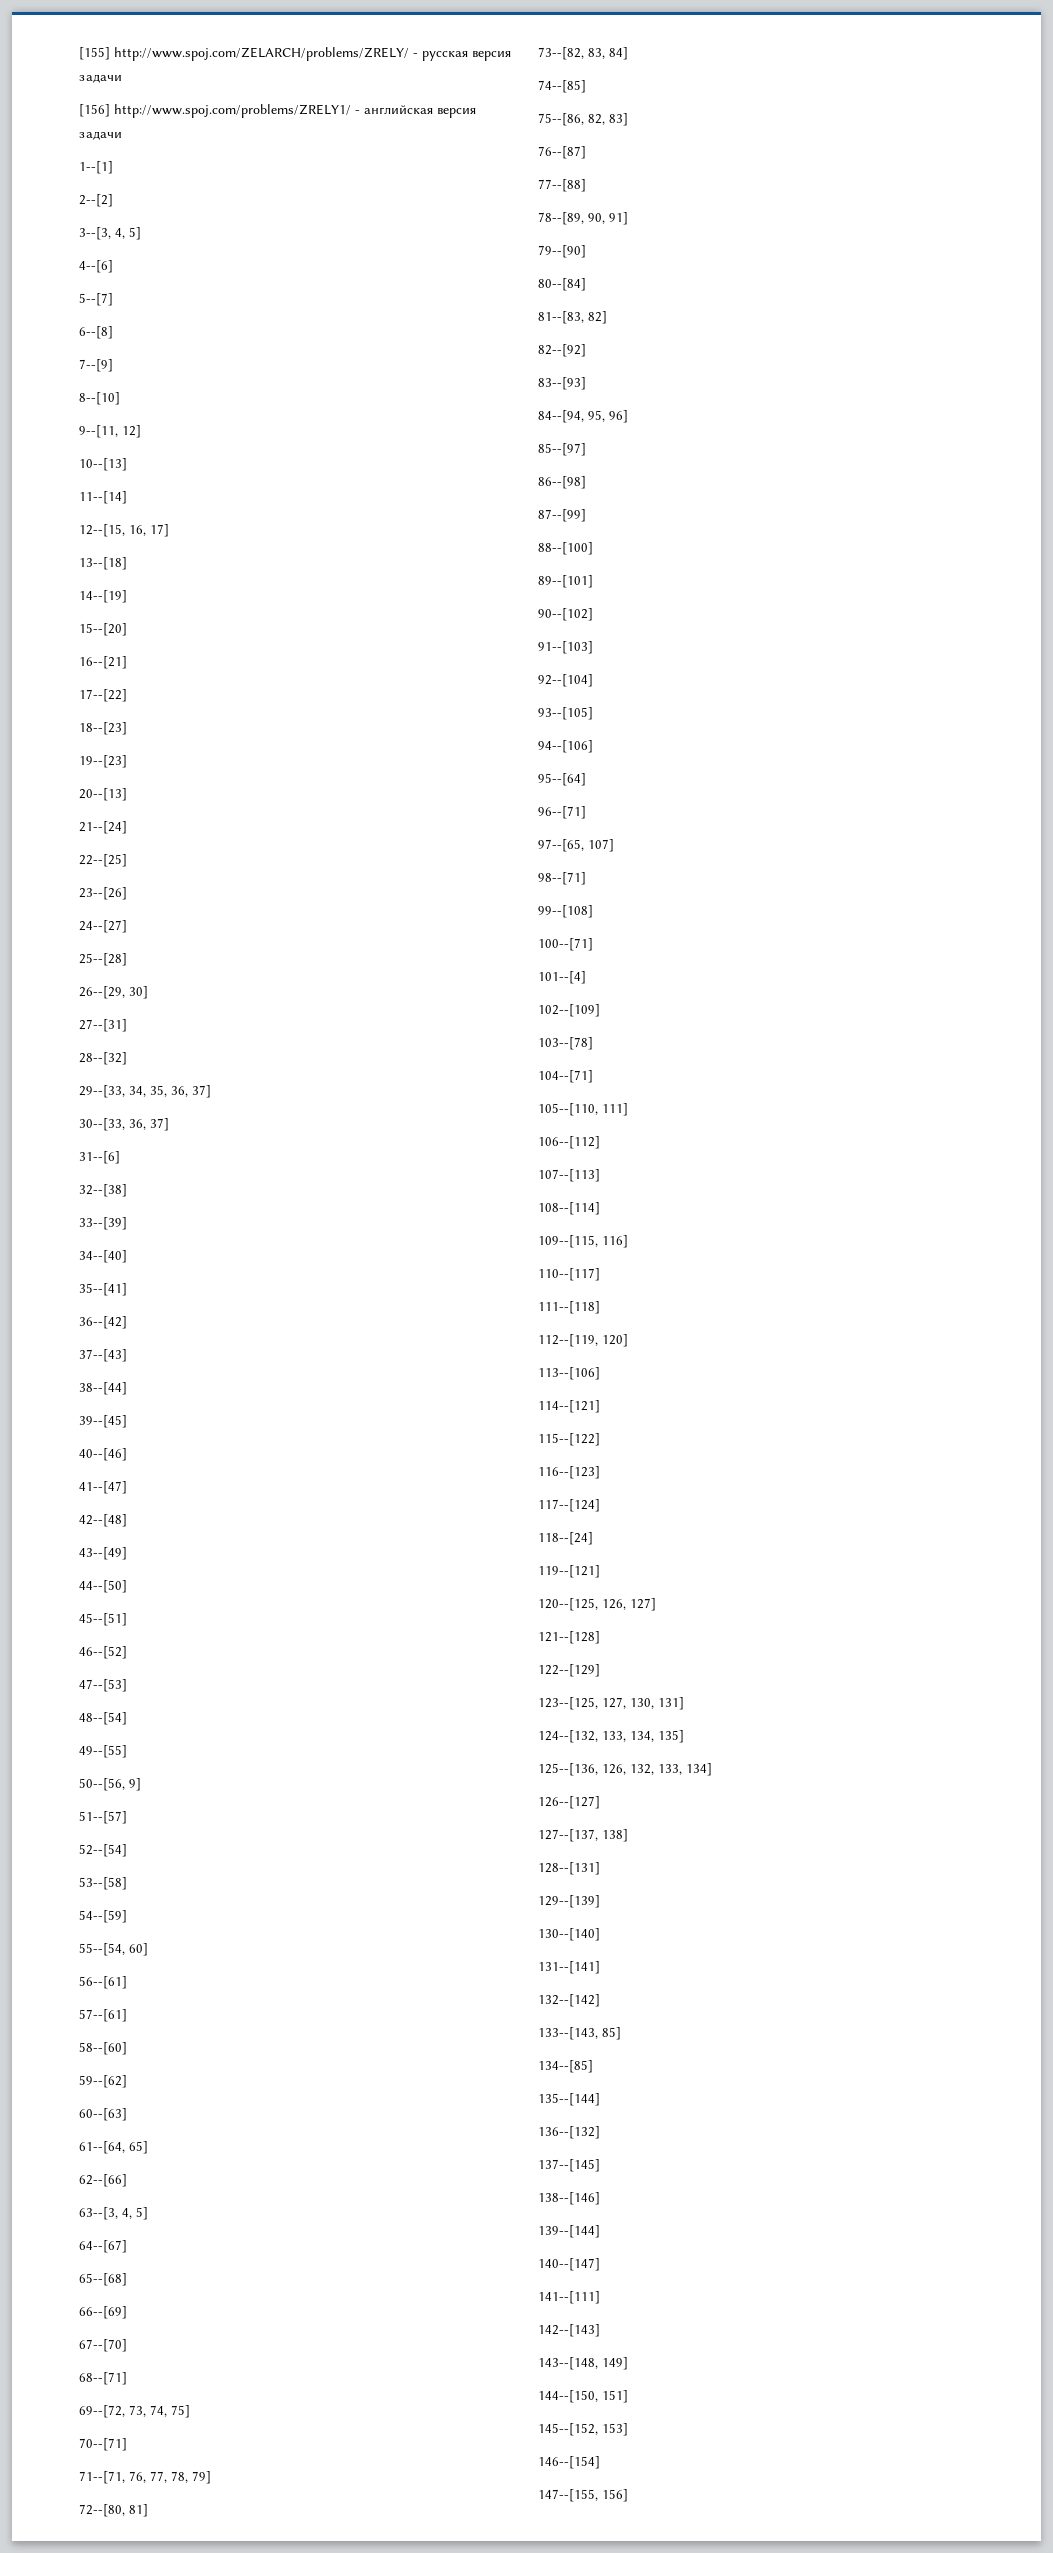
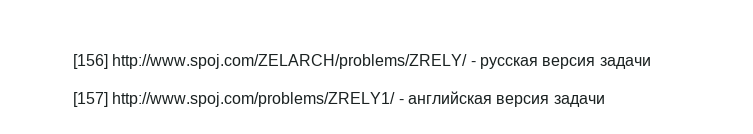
[79,47,110,60] [155] -> [73,54,108,69] [156]
[79,104,110,117] [156] -> [73,92,108,107] [157]
[79,161,113,174] [79,194,113,207] [79,227,141,240] [79,260,113,273] [79,293,113,306] [79,326,113,339] [79,359,113,372] [79,392,120,405] [79,425,141,438] [79,458,127,471] [79,491,127,504] [79,524,169,537] [79,557,127,570] [79,590,127,603] [79,623,127,636] [79,656,127,669] [79,689,127,702] [79,722,127,735] [79,755,127,768] [79,788,127,801] [79,821,127,834] [79,854,127,867] [79,887,127,900] [79,920,127,933] [79,953,127,966] [79,986,148,999] [79,1019,127,1032] [79,1052,127,1065] [79,1085,211,1098] [79,1118,169,1131] [79,1151,120,1164] [79,1184,127,1197] [79,1217,127,1230] [79,1250,127,1263] [79,1283,127,1296] [79,1316,127,1329] [79,1349,127,1362] [79,1382,127,1395] [79,1415,127,1428] [79,1448,127,1461] [79,1481,127,1494] [79,1514,127,1527] [79,1547,127,1560] [79,1580,127,1593] [79,1613,127,1626] [79,1646,127,1659] [79,1679,127,1692] [79,1712,127,1725] [79,1745,127,1758] [79,1778,141,1791] [79,1811,127,1824] [79,1844,127,1857] [79,1877,127,1890] [79,1910,127,1923] [79,1943,148,1956] [79,1976,127,1989] [79,2009,127,2022] [79,2042,127,2055] [79,2075,127,2088] [79,2108,127,2121] [79,2141,148,2154] [79,2174,127,2187] [79,2207,148,2220] [79,2240,127,2253] [79,2273,127,2286] [79,2306,127,2319] [79,2339,127,2352] [79,2372,127,2385] [79,2405,190,2418] [79,2438,127,2451] [79,2471,211,2484] [79,2504,148,2517] [538,47,628,60] [538,80,586,93] [538,113,628,126] [538,146,586,159] [538,179,586,192] [538,212,628,225] [538,245,586,258] [538,278,586,291] [538,311,607,324] [538,344,586,357] [538,377,586,390] [538,410,628,423] [538,443,586,456] [538,476,586,489] [538,509,586,522] [538,542,593,555] [538,575,593,588] [538,608,593,621] [538,641,593,654] [538,674,593,687] [538,707,593,720] [538,740,593,753] [538,773,586,786] [538,806,586,819] [538,839,614,852] [538,872,586,885] [538,905,593,918] [538,938,593,951] [538,971,586,984] [538,1004,600,1017] [538,1037,593,1050] [538,1070,593,1083] [538,1103,628,1116] [538,1136,600,1149] [538,1169,600,1182] [538,1202,600,1215] [538,1235,628,1248] [538,1268,600,1281] [538,1301,600,1314] [538,1334,628,1347] [538,1367,600,1380] [538,1400,600,1413] [538,1433,600,1446] [538,1466,600,1479] [538,1499,600,1512] [538,1532,593,1545] [538,1565,600,1578] [538,1598,656,1611] [538,1631,600,1644] [538,1664,600,1677] [538,1697,684,1710] [538,1730,684,1743] [538,1763,712,1776] [538,1796,600,1809] [538,1829,628,1842] [538,1862,600,1875] [538,1895,600,1908] [538,1928,600,1941] [538,1961,600,1974] [538,1994,600,2007] [538,2027,621,2040] [538,2060,593,2073] [538,2093,600,2106] [538,2126,600,2139] [538,2159,600,2172] [538,2192,600,2205] [538,2225,600,2238] [538,2258,600,2271] [538,2291,600,2304] [538,2324,600,2337] [538,2357,628,2370] [538,2390,628,2403] [538,2423,628,2436] [538,2456,600,2469] [538,2489,628,2502] // 1--[1] // 2--[2] // 3--[3, 4, 5] // 4--[6] // 5--[7] // 6--[8] // 7--[9] // 8--[10] // 9--[11, 12] // 10--[13] // 11--[14] // 12--[15, 16, 17] // 13--[18] // 14--[19] // 15--[20] // 16--[21] // 17--[22] // 18--[23] // 19--[23] // 20--[13] // 21--[24] // 22--[25] // 23--[26] // 24--[27] // 25--[28] // 26--[29, 30] // 27--[31] // 28--[32] // 29--[33, 34, 35, 36, 37] // 30--[33, 36, 37] // 31--[6] // 32--[38] // 33--[39] // 34--[40] // 35--[41] // 36--[42] // 37--[43] // 38--[44] // 39--[45] // 40--[46] // 41--[47] // 42--[48] // 43--[49] // 44--[50] // 45--[51] // 46--[52] // 47--[53] // 48--[54] // 49--[55] // 50--[56, 9] // 51--[57] // 52--[54] // 53--[58] // 54--[59] // 55--[54, 60] // 56--[61] // 57--[61] // 58--[60] // 59--[62] // 60--[63] // 61--[64, 65] // 62--[66] // 63--[3, 4, 5] // 64--[67] // 65--[68] // 66--[69] // 67--[70] // 68--[71] // 69--[72, 73, 74, 75] // 70--[71] // 71--[71, 76, 77, 78, 79] // 72--[80, 81] // 73--[82, 83, 84] // 74--[85] // 75--[86, 82, 83] // 76--[87] // 77--[88] // 78--[89, 90, 91] // 79--[90] // 80--[84] // 81--[83, 82] // 82--[92] // 83--[93] // 84--[94, 95, 96] // 85--[97] // 86--[98] // 87--[99] // 88--[100] // 89--[101] // 90--[102] // 91--[103] // 92--[104] // 93--[105] // 94--[106] // 95--[64] // 96--[71] // 97--[65, 107] // 98--[71] // 99--[108] // 100--[71] // 101--[4] // 102--[109] // 103--[78] // 104--[71] // 105--[110, 111] // 106--[112] // 107--[113] // 108--[114] // 109--[115, 116] // 110--[117] // 111--[118] // 112--[119, 120] // 113--[106] // 114--[121] // 115--[122] // 116--[123] // 117--[124] // 118--[24] // 119--[121] // 120--[125, 126, 127] // 121--[128] // 122--[129] // 123--[125, 127, 130, 131] // 124--[132, 133, 134, 135] // 125--[136, 126, 132, 133, 134] // 126--[127] // 127--[137, 138] // 128--[131] // 129--[139] // 130--[140] // 131--[141] // 132--[142] // 133--[143, 85] // 134--[85] // 135--[144] // 136--[132] // 137--[145] // 138--[146] // 139--[144] // 140--[147] // 141--[111] // 142--[143] // 143--[148, 149] // 144--[150, 151] // 145--[152, 153] // 146--[154] // 147--[155, 156] -> (605, 101) none

